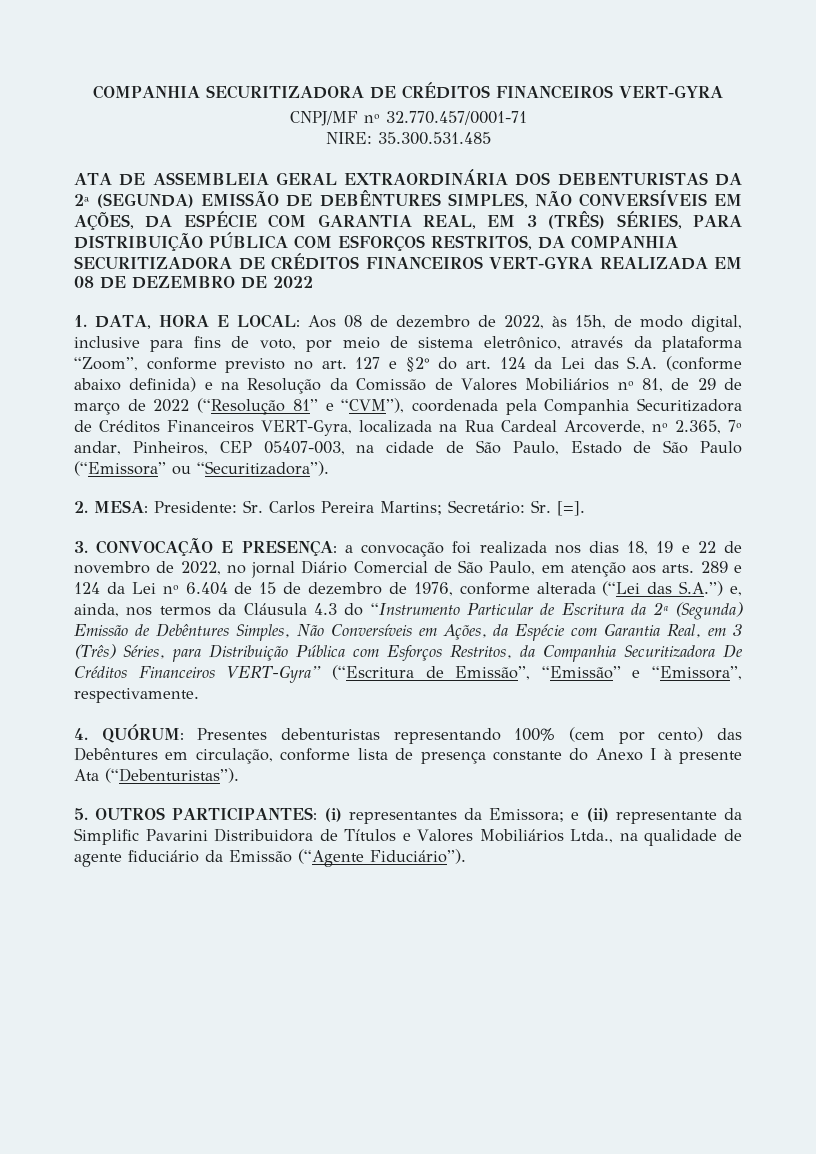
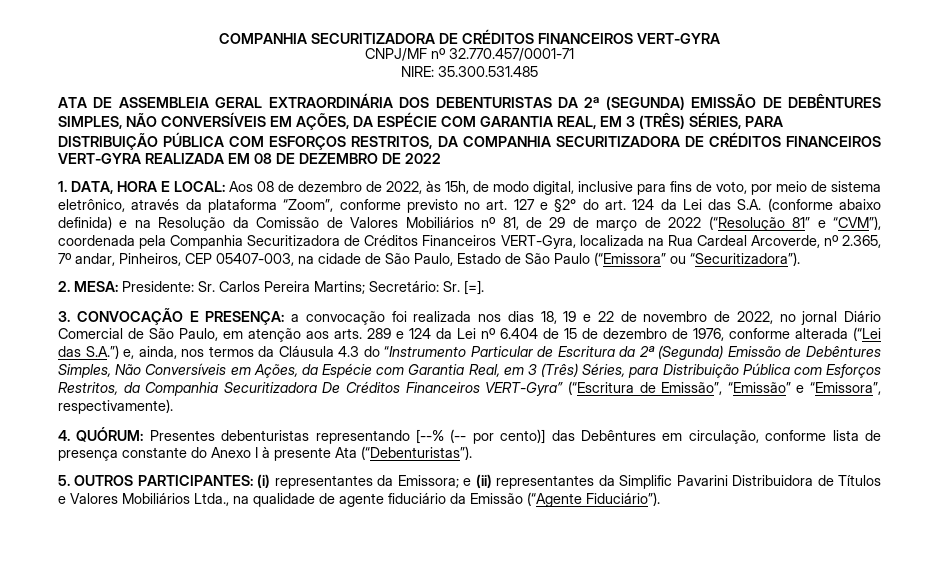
[74,688,199,703] respectivamente. -> [58,399,173,414] respectivamente).
[514,727,704,744] 100% (cem por cento) -> [416,429,546,444] [--% (-- por cento)]
[615,811,717,824] representante -> [496,475,595,489] representantes

